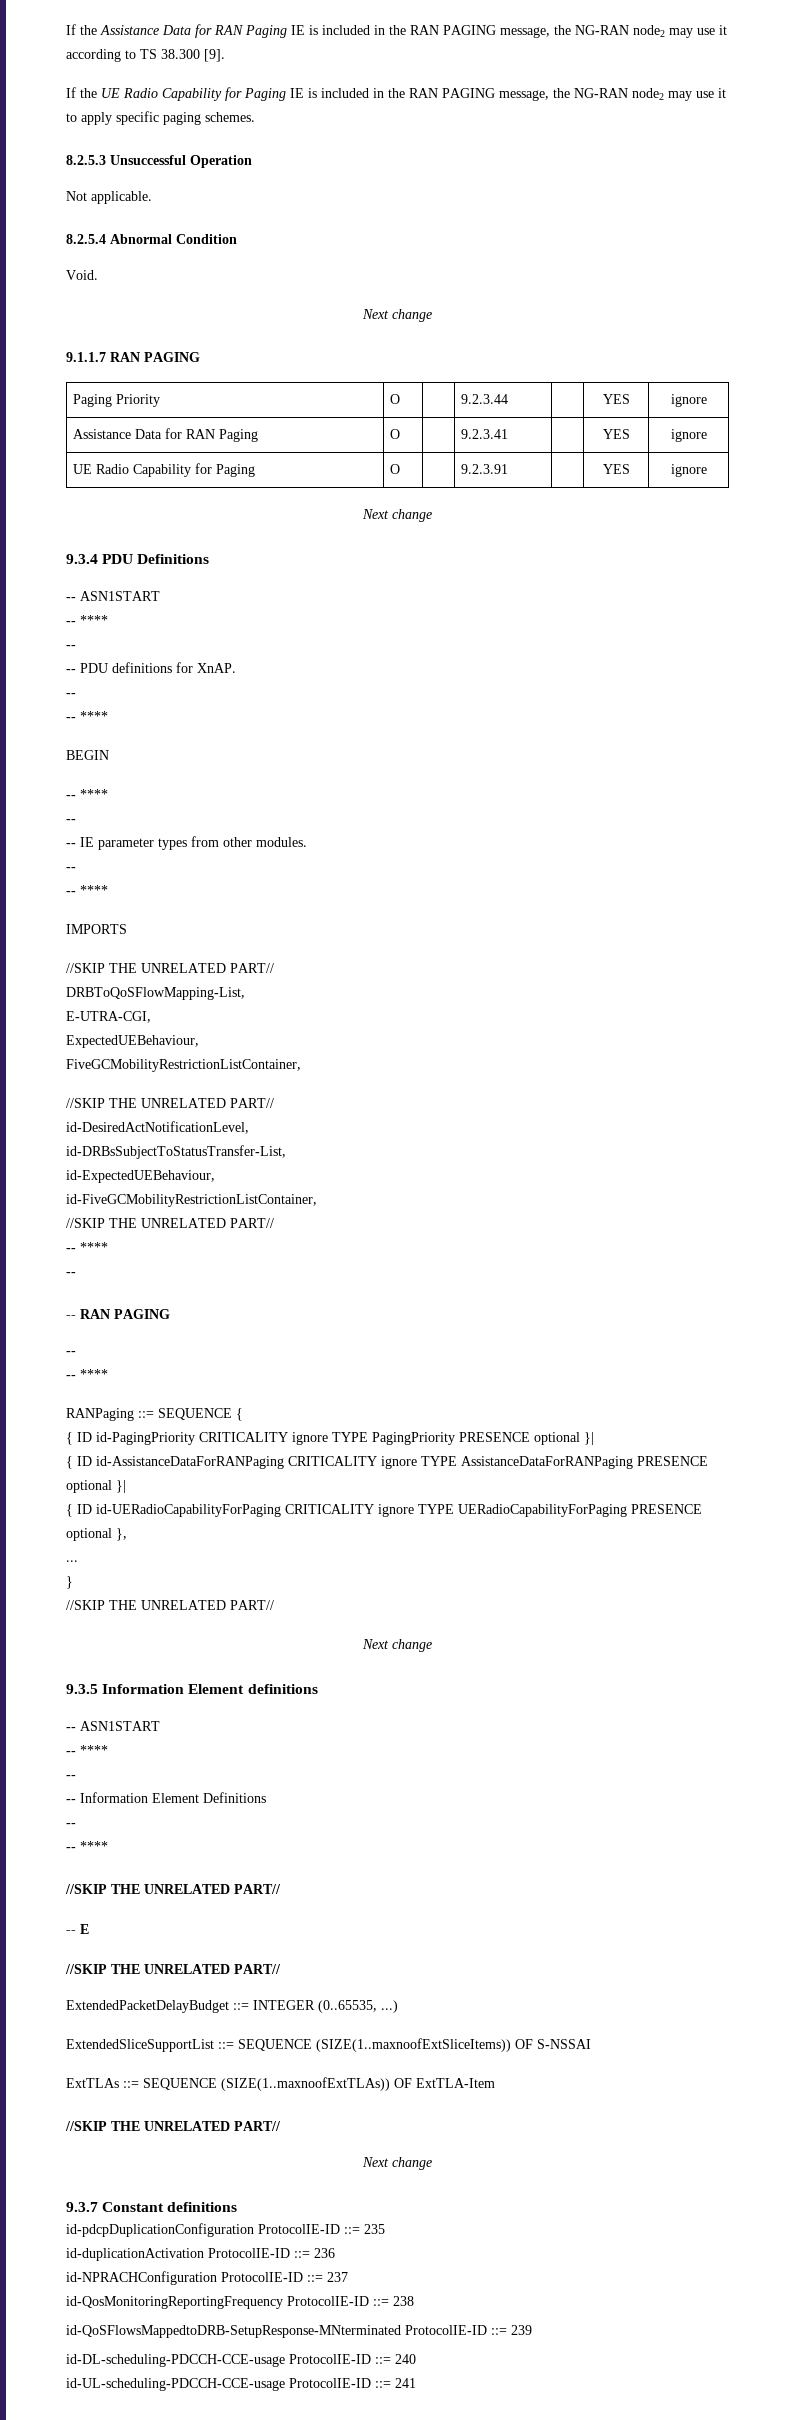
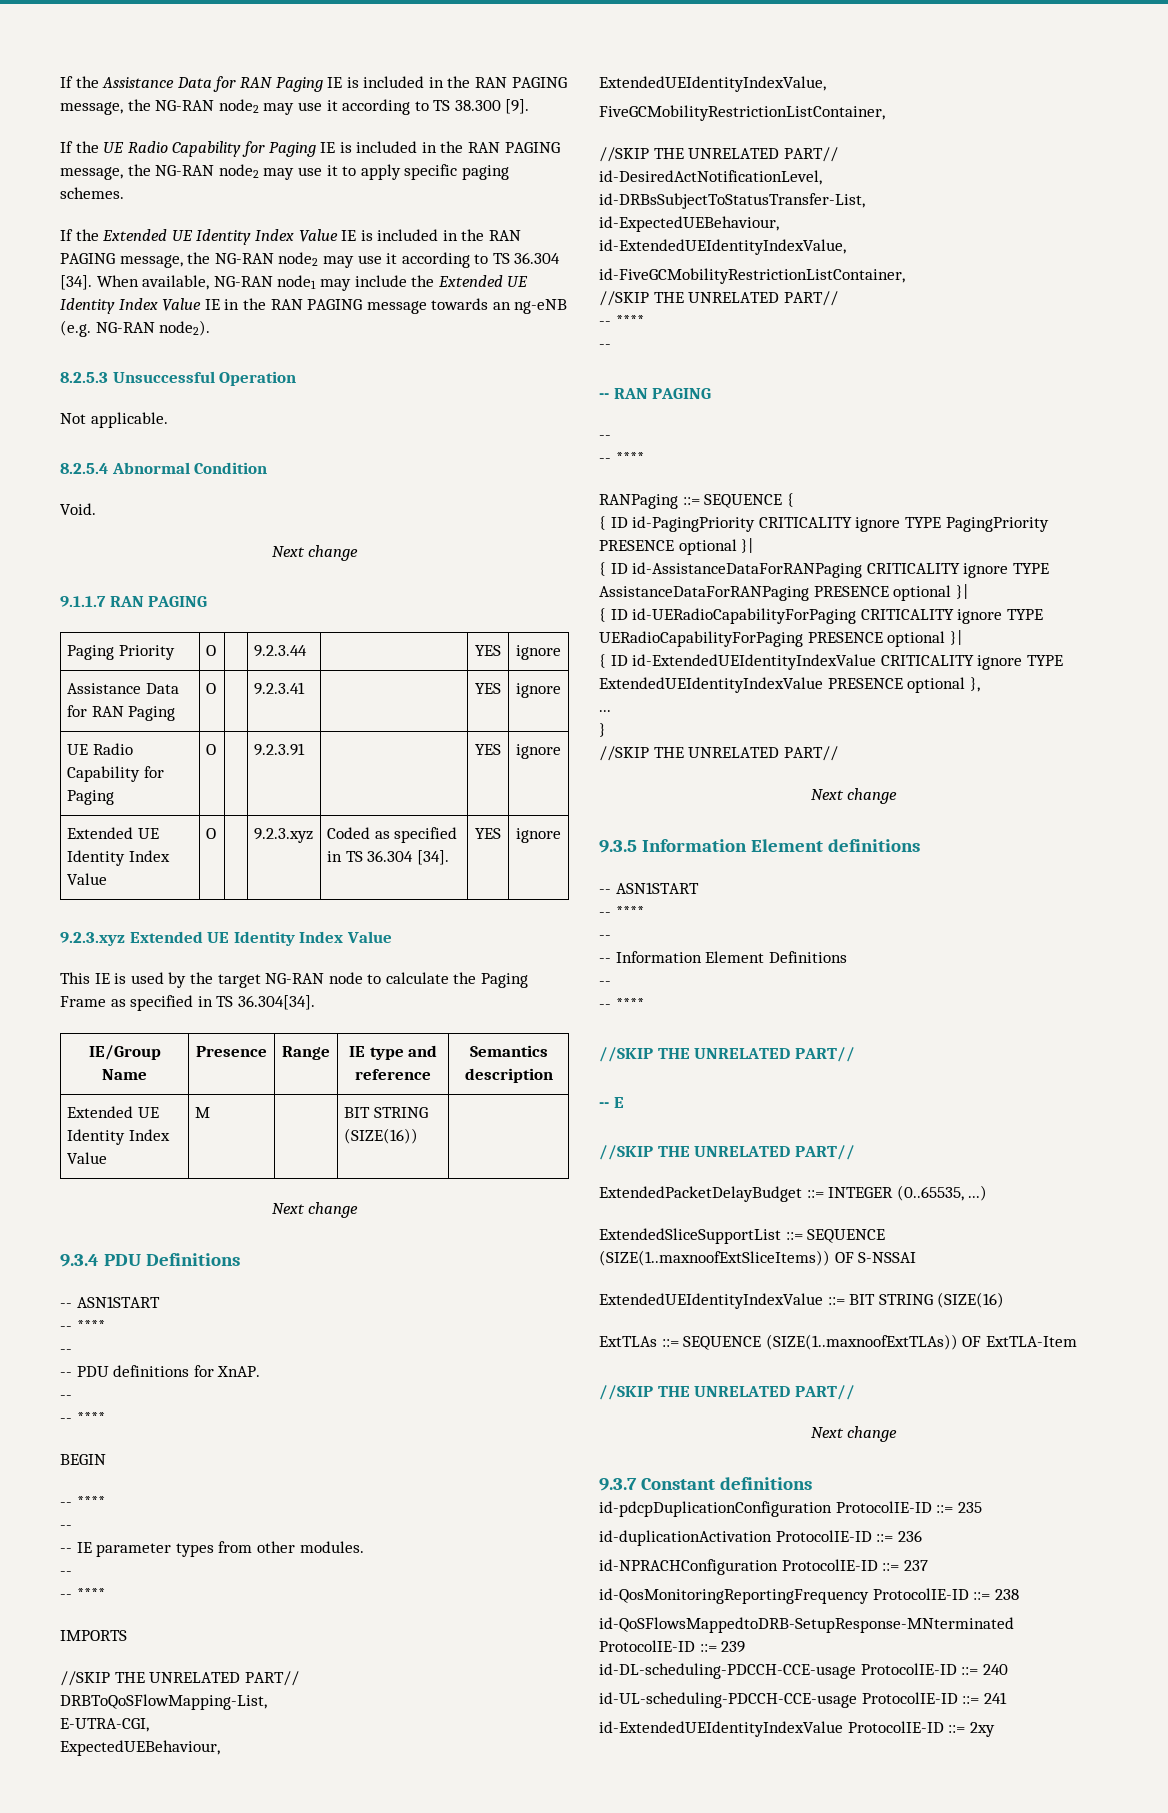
(255, 117) none -> [60,229,522,245] [60,252,561,268] [60,275,529,291] [60,298,568,314] [60,320,211,337] // If the Extended UE Identity Index Value IE is included in the RAN PAGING message, the NG-RAN node2 may use it according to TS 36.304 [34]. When available, NG-RAN node1 may include the Extended UE Identity Index Value IE in the RAN PAGING message towards an ng-eNB (e.g. NG-RAN node2).
(707, 470) none -> [66,827,159,839] [66,850,170,866] [66,873,107,885] [205,828,216,839] [253,828,313,843] [326,827,458,843] [326,850,449,865] [475,828,501,839] [516,828,561,843] [60,931,392,946] [60,972,529,988] [60,995,315,1011] [88,1045,161,1060] [102,1069,147,1080] [196,1046,267,1057] [282,1046,330,1060] [348,1045,438,1060] [355,1069,431,1080] [469,1045,548,1057] [464,1068,553,1083] [66,1106,159,1118] [66,1129,170,1145] [66,1152,107,1164] [194,1107,210,1118] [343,1107,428,1118] [343,1128,418,1144] // Extended UE Identity Index Value | O | | 9.2.3.xyz | Coded as specified in TS 36.304 [34]. | YES | ignore // 9.2.3.xyz Extended UE Identity Index Value // This IE is used by the target NG-RAN node to calculate the Paging Frame as specified in TS 36.304[34]. // IE/Group Name | Presence | Range | IE type and reference | Semantics description // Extended UE Identity Index Value | M | | BIT STRING (SIZE(16)) |
(199, 1041) none -> [599,76,826,92] // ExtendedUEIdentityIndexValue,
(215, 1176) none -> [599,239,846,255] // id-ExtendedUEIdentityIndexValue,
(112, 1534) none -> [949,630,962,645] [599,654,1063,670] [599,677,966,693] }| // { ID id-ExtendedUEIdentityIndexValue CRITICALITY ignore TYPE ExtendedUEIdentityIndexValue PRESENCE optional
(591, 2044) none -> [599,1292,1005,1309] // ExtendedUEIdentityIndexValue ::= BIT STRING (SIZE(16)
(416, 2383) none -> [599,1721,995,1737] // id-ExtendedUEIdentityIndexValue ProtocolIE-ID ::= 2xy

